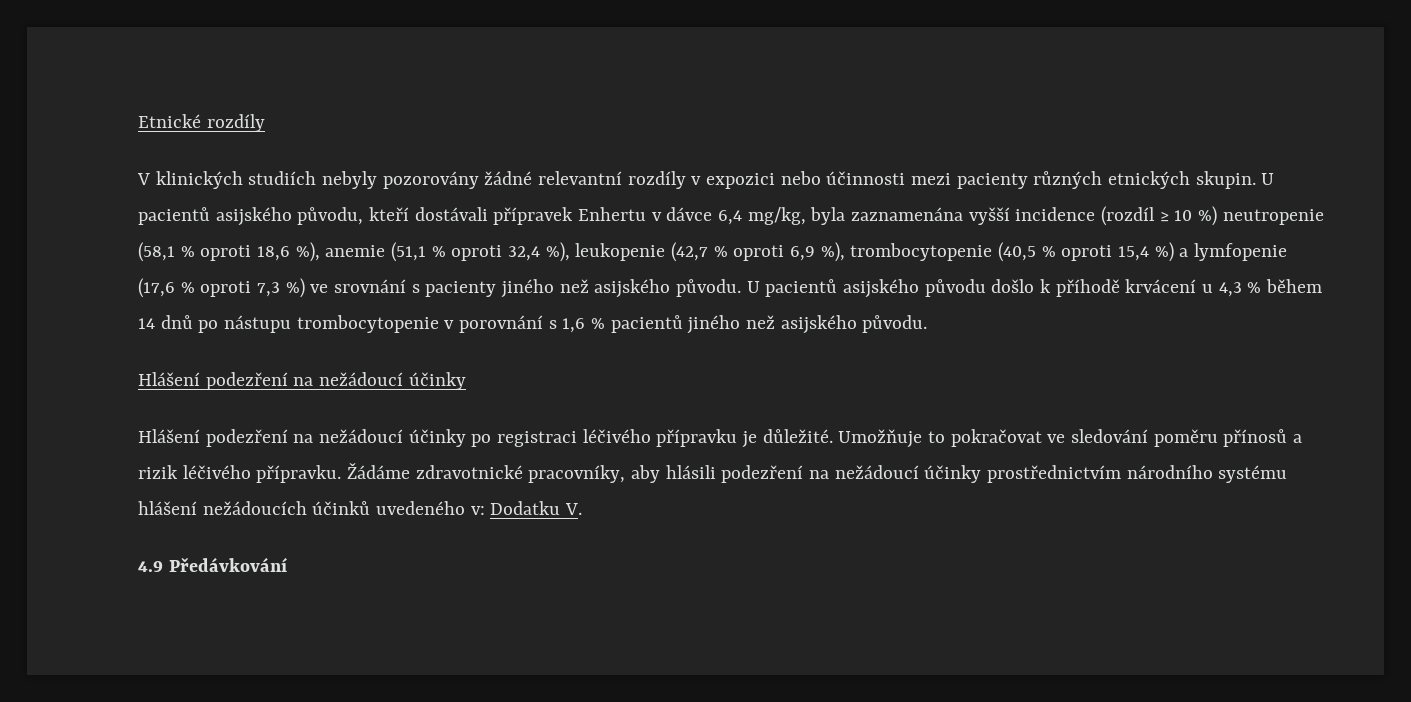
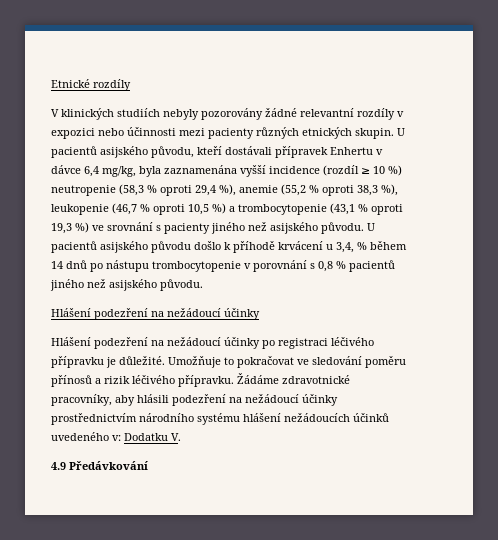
[138,242,291,262] (58,1 % oproti 18,6 -> [119,184,216,196] (58,3 % oproti 29,4
[391,242,541,262] (51,1 % oproti 32,4 -> [281,184,378,196] (55,2 % oproti 38,3
[671,242,1288,262] [138,278,281,298] (42,7 % oproti 6,9 %), trombocytopenie (40,5 % oproti 15,4 %) a lymfopenie (17,6 % oproti 7,3 -> [112,203,403,215] [51,223,72,234] (46,7 % oproti 10,5 %) a trombocytopenie (43,1 % oproti 19,3
[1218,282,1242,297] 4,3 -> [336,242,354,253] 3,4,
[562,318,586,333] 1,6 -> [318,261,333,272] 0,8

